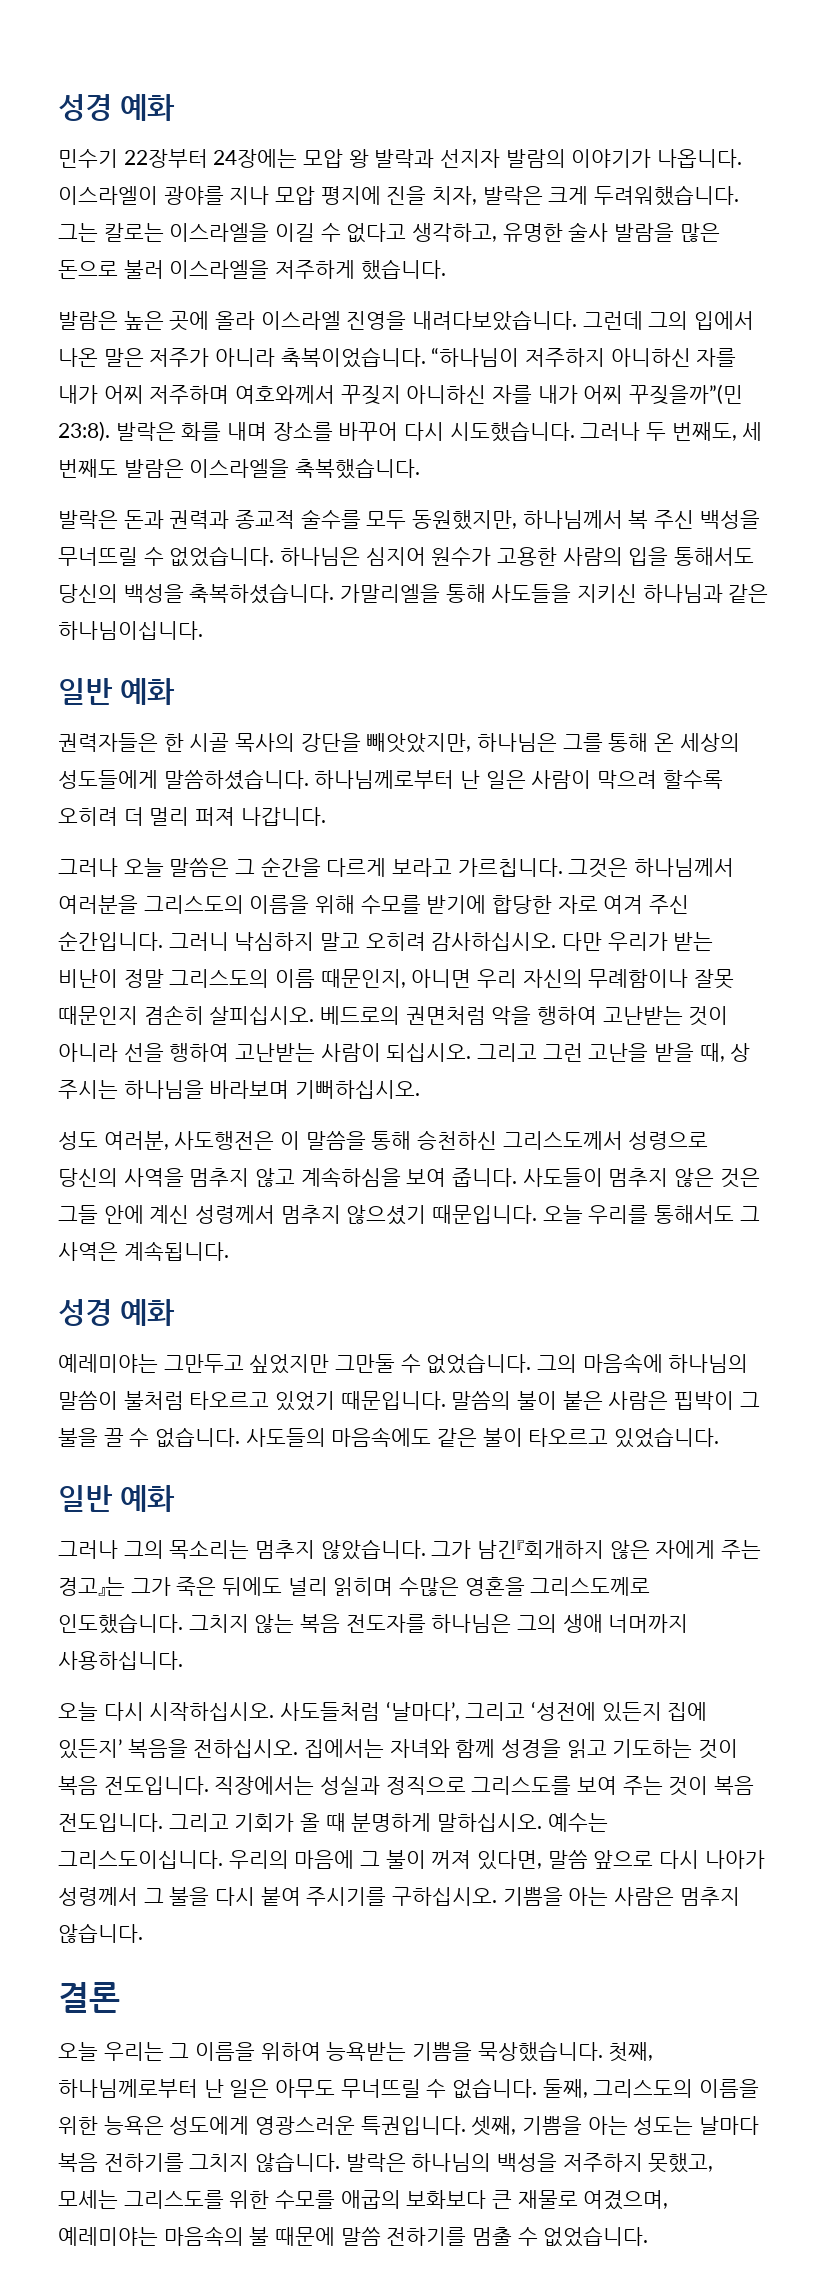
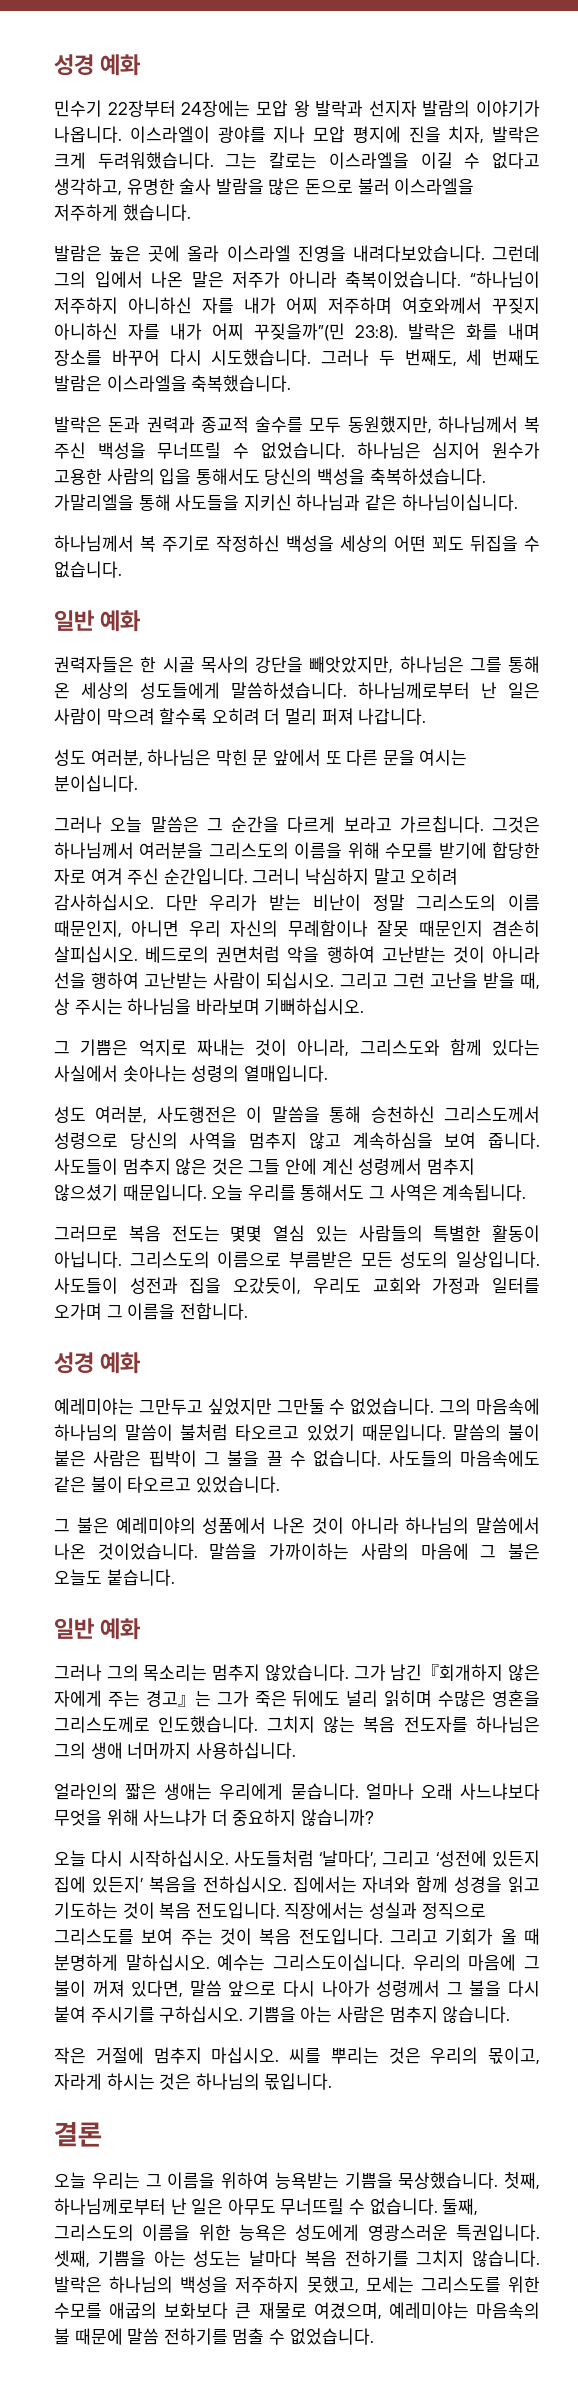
(203, 630) none -> [54,535,540,552] [54,561,122,578] // 하나님께서 복 주기로 작정하신 백성을 세상의 어떤 꾀도 뒤집을 수 없습니다.
(326, 816) none -> [54,749,468,767] [54,775,138,792] // 성도 여러분, 하나님은 막힌 문 앞에서 또 다른 문을 여시는 분이십니다.
(421, 1089) none -> [54,1039,540,1057] [54,1065,328,1082] // 그 기쁨은 억지로 짜내는 것이 아니라, 그리스도와 함께 있다는 사실에서 솟아나는 성령의 열매입니다.
(229, 1251) none -> [54,1225,540,1242] [54,1251,540,1268] [54,1277,540,1295] [54,1303,248,1320] // 그러므로 복음 전도는 몇몇 열심 있는 사람들의 특별한 활동이 아닙니다. 그리스도의 이름으로 부름받은 모든 성도의 일상입니다. 사도들이 성전과 집을 오갔듯이, 우리도 교회와 가정과 일터를 오가며 그 이름을 전합니다.
(720, 1437) none -> [54,1517,540,1534] [54,1543,540,1560] [54,1569,175,1586] // 그 불은 예레미야의 성품에서 나온 것이 아니라 하나님의 말씀에서 나온 것이었습니다. 말씀을 가까이하는 사람의 마음에 그 불은 오늘도 붙습니다.
(183, 1660) none -> [54,1783,540,1800] [54,1809,374,1826] // 얼라인의 짧은 생애는 우리에게 묻습니다. 얼마나 오래 사느냐보다 무엇을 위해 사느냐가 더 중요하지 않습니까?
(143, 1933) none -> [54,2047,540,2065] [54,2073,333,2090] // 작은 거절에 멈추지 마십시오. 씨를 뿌리는 것은 우리의 몫이고, 자라게 하시는 것은 하나님의 몫입니다.

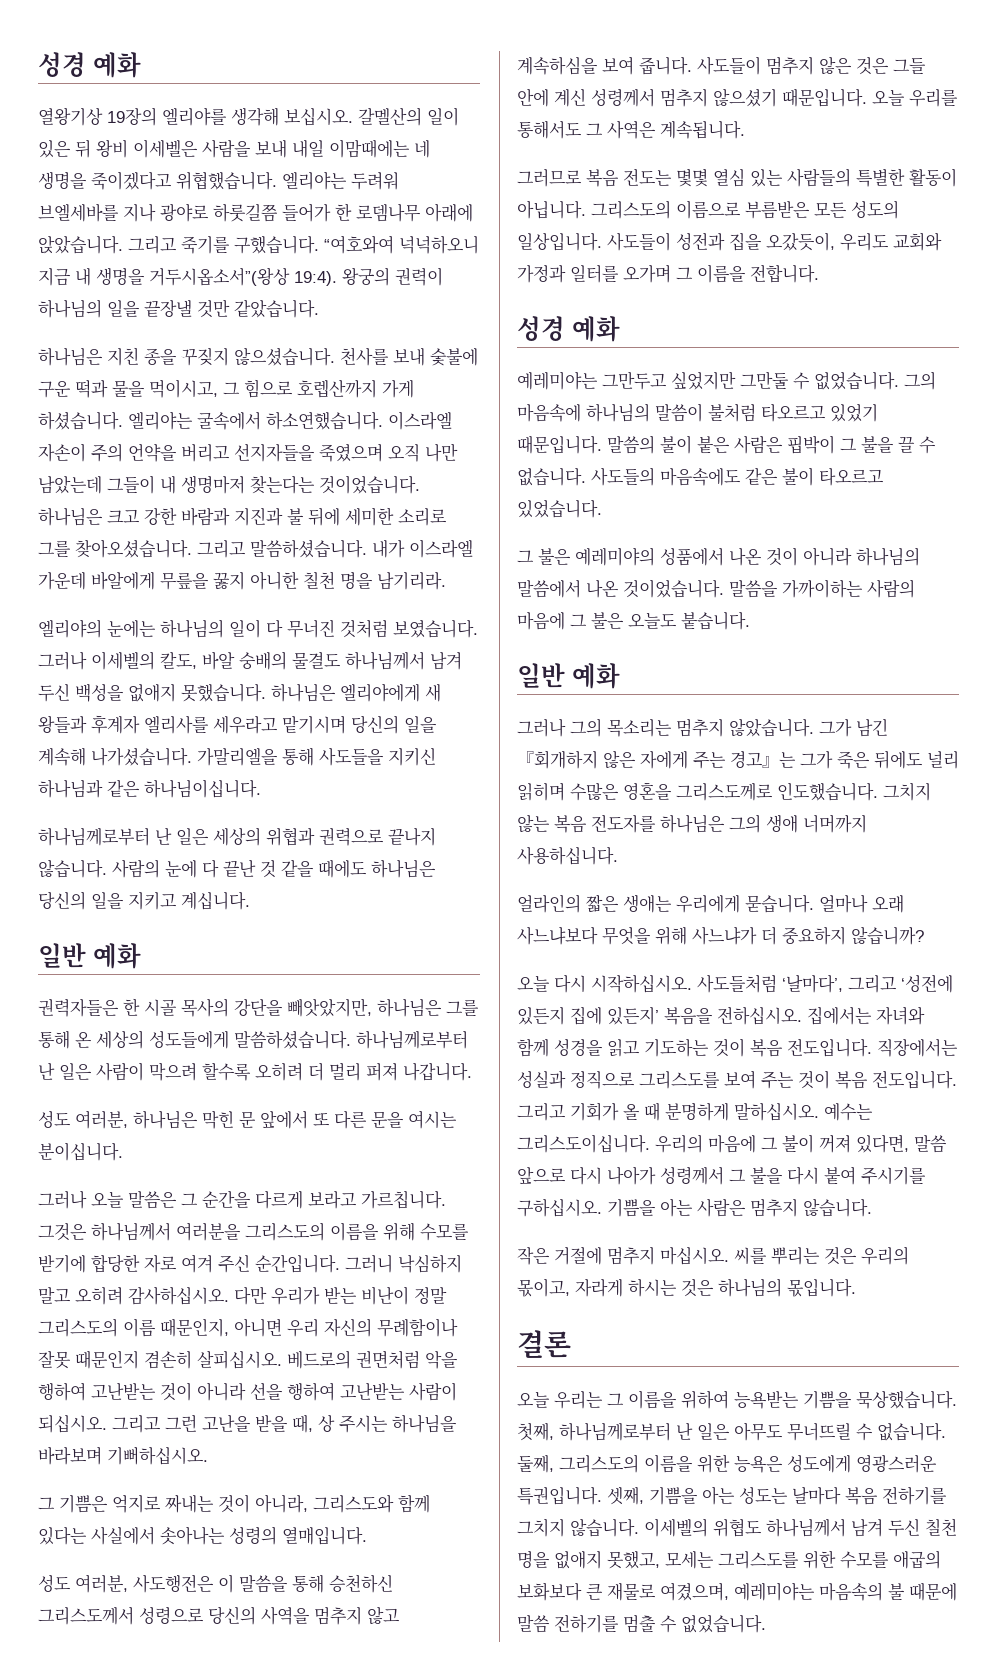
[54,54,142,76] [54,100,540,117] [54,126,540,144] [54,152,540,169] [54,178,475,196] [54,204,191,221] [54,245,540,262] [54,271,540,288] [54,297,540,314] [54,323,540,341] [54,349,540,367] [54,375,292,392] [54,416,540,434] [54,442,540,459] [54,468,486,485] 성경 예화 // 민수기 22장부터 24장에는 모압 왕 발락과 선지자 발람의 이야기가 나옵니다. 이스라엘이 광야를 지나 모압 평지에 진을 치자, 발락은 크게 두려워했습니다. 그는 칼로는 이스라엘을 이길 수 없다고 생각하고, 유명한 술사 발람을 많은 돈으로 불러 이스라엘을 저주하게 했습니다. // 발람은 높은 곳에 올라 이스라엘 진영을 내려다보았습니다. 그런데 그의 입에서 나온 말은 저주가 아니라 축복이었습니다. “하나님이 저주하지 아니하신 자를 내가 어찌 저주하며 여호와께서 꾸짖지 아니하신 자를 내가 어찌 꾸짖을까”(민 23:8). 발락은 화를 내며 장소를 바꾸어 다시 시도했습니다. 그러나 두 번째도, 세 번째도 발람은 이스라엘을 축복했습니다. // 발락은 돈과 권력과 종교적 술수를 모두 동원했지만, 하나님께서 복 주신 백성을 무너뜨릴 수 없었습니다. 하나님은 심지어 원수가 고용한 사람의 입을 통해서도 당신의 백성을 축복하셨습니다. -> [38,52,141,78] [38,107,459,126] [38,139,430,158] [38,171,399,190] [38,203,473,222] [38,235,479,254] [38,267,443,286] [38,299,319,318] [38,347,478,366] [38,379,414,398] [38,411,452,430] [38,443,458,462] [38,475,420,494] [38,507,447,526] [38,539,473,558] [38,571,446,590] [38,619,478,638] [38,651,462,670] [38,683,441,702] [38,715,437,734] [38,747,192,766] 성경 예화 // 열왕기상 19장의 엘리야를 생각해 보십시오. 갈멜산의 일이 있은 뒤 왕비 이세벨은 사람을 보내 내일 이맘때에는 네 생명을 죽이겠다고 위협했습니다. 엘리야는 두려워 브엘세바를 지나 광야로 하룻길쯤 들어가 한 로뎀나무 아래에 앉았습니다. 그리고 죽기를 구했습니다. “여호와여 넉넉하오니 지금 내 생명을 거두시옵소서”(왕상 19:4). 왕궁의 권력이 하나님의 일을 끝장낼 것만 같았습니다. // 하나님은 지친 종을 꾸짖지 않으셨습니다. 천사를 보내 숯불에 구운 떡과 물을 먹이시고, 그 힘으로 호렙산까지 가게 하셨습니다. 엘리야는 굴속에서 하소연했습니다. 이스라엘 자손이 주의 언약을 버리고 선지자들을 죽였으며 오직 나만 남았는데 그들이 내 생명마저 찾는다는 것이었습니다. 하나님은 크고 강한 바람과 지진과 불 뒤에 세미한 소리로 그를 찾아오셨습니다. 그리고 말씀하셨습니다. 내가 이스라엘 가운데 바알에게 무릎을 꿇지 아니한 칠천 명을 남기리라. // 엘리야의 눈에는 하나님의 일이 다 무너진 것처럼 보였습니다. 그러나 이세벨의 칼도, 바알 숭배의 물결도 하나님께서 남겨 두신 백성을 없애지 못했습니다. 하나님은 엘리야에게 새 왕들과 후계자 엘리사를 세우라고 맡기시며 당신의 일을 계속해 나가셨습니다.
[54,535,540,552] [54,561,122,578] 하나님께서 복 주기로 작정하신 백성을 세상의 어떤 꾀도 뒤집을 수 없습니다. -> [38,827,436,846] [38,859,436,878] [38,891,250,910] 하나님께로부터 난 일은 세상의 위협과 권력으로 끝나지 않습니다. 사람의 눈에 다 끝난 것 같을 때에도 하나님은 당신의 일을 지키고 계십니다.
[54,2276,300,2293] 발락은 하나님의 백성을 저주하지 -> [644,1518,957,1537] [517,1550,602,1569] 이세벨의 위협도 하나님께서 남겨 두신 칠천 명을 없애지

